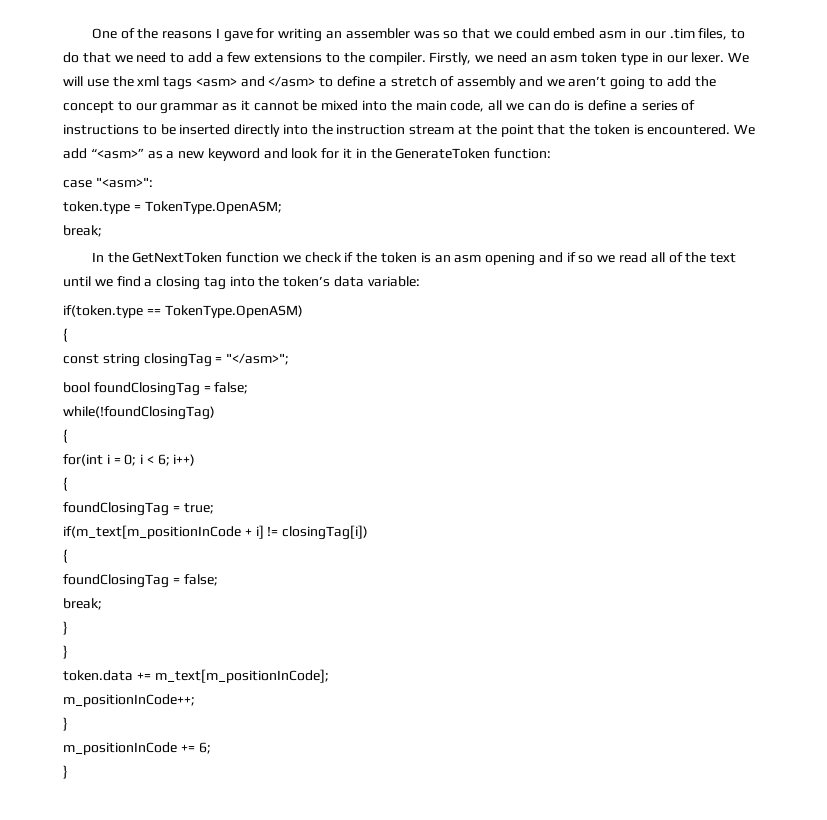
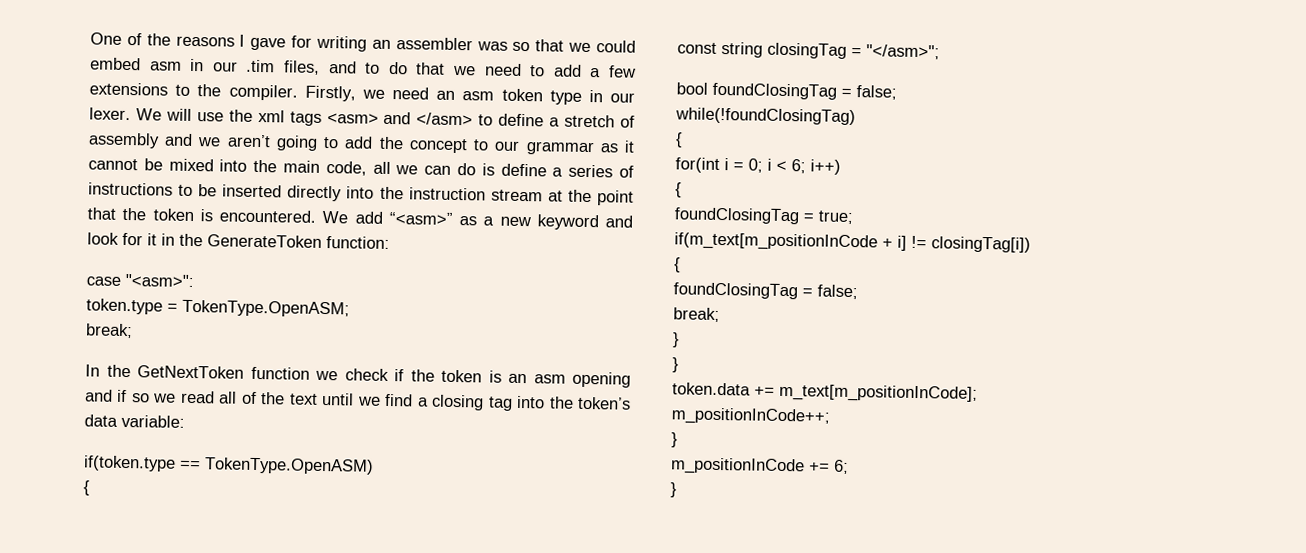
(728, 34) none -> [328,61,357,74] and

